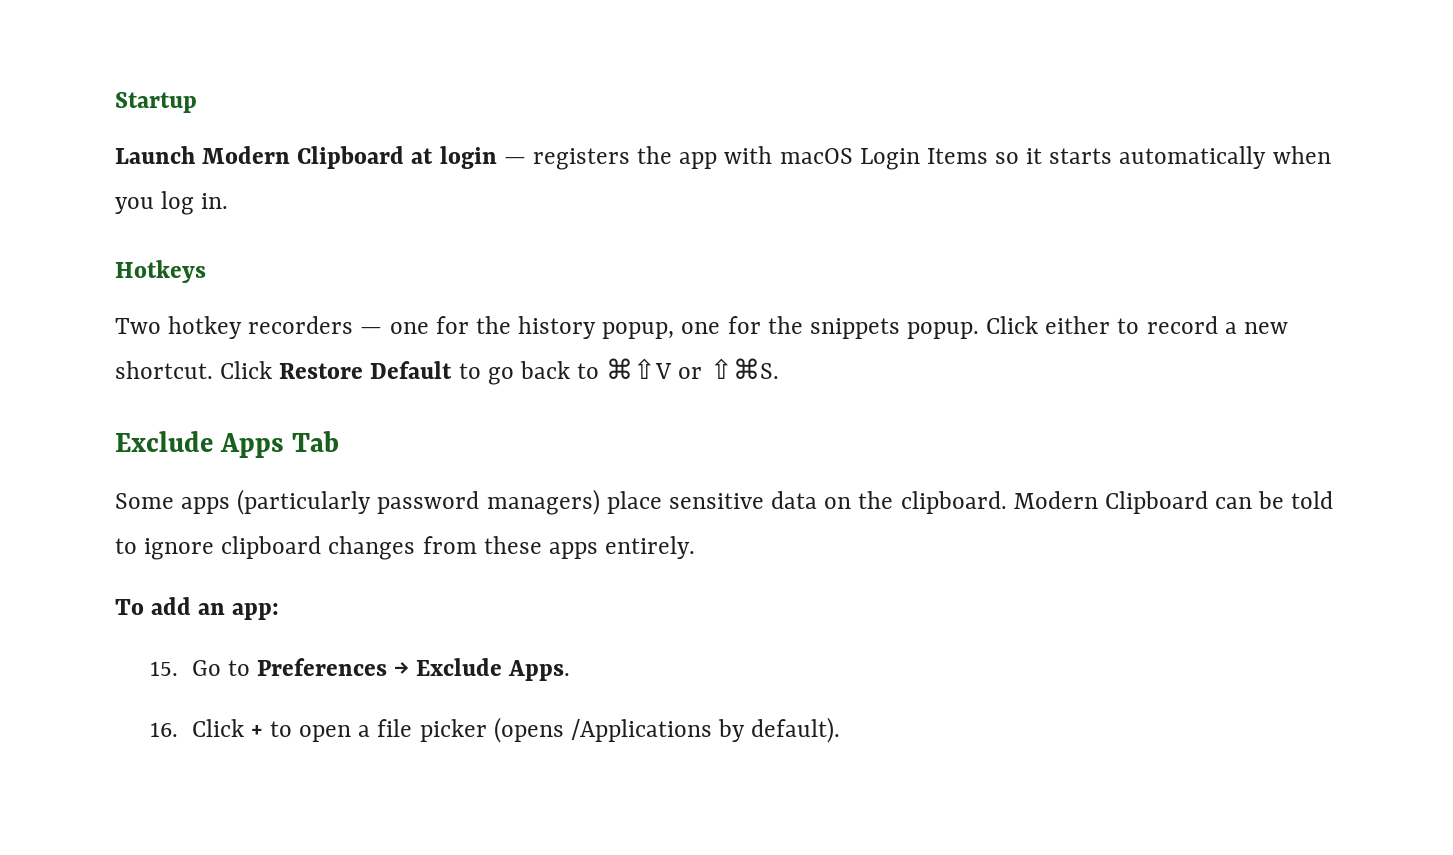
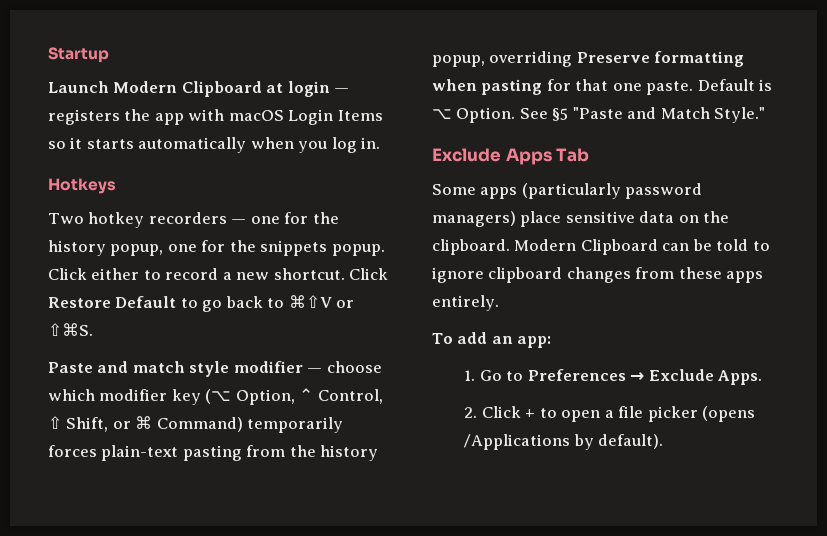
(779, 368) none -> [48,361,382,377] [48,388,383,405] [48,416,344,433] [48,445,379,461] [432,51,745,67] [432,79,773,95] [432,107,766,123] // Paste and match style modifier — choose which modifier key (⌥ Option, ⌃ Control, ⇧ Shift, or ⌘ Command) temporarily forces plain-text pasting from the history popup, overriding Preserve formatting when pasting for that one paste. Default is ⌥ Option. See §5 "Paste and Match Style."
[150,661,179,676] 15. -> [464,370,476,381] 1.
[150,722,179,737] 16. -> [464,407,478,418] 2.

